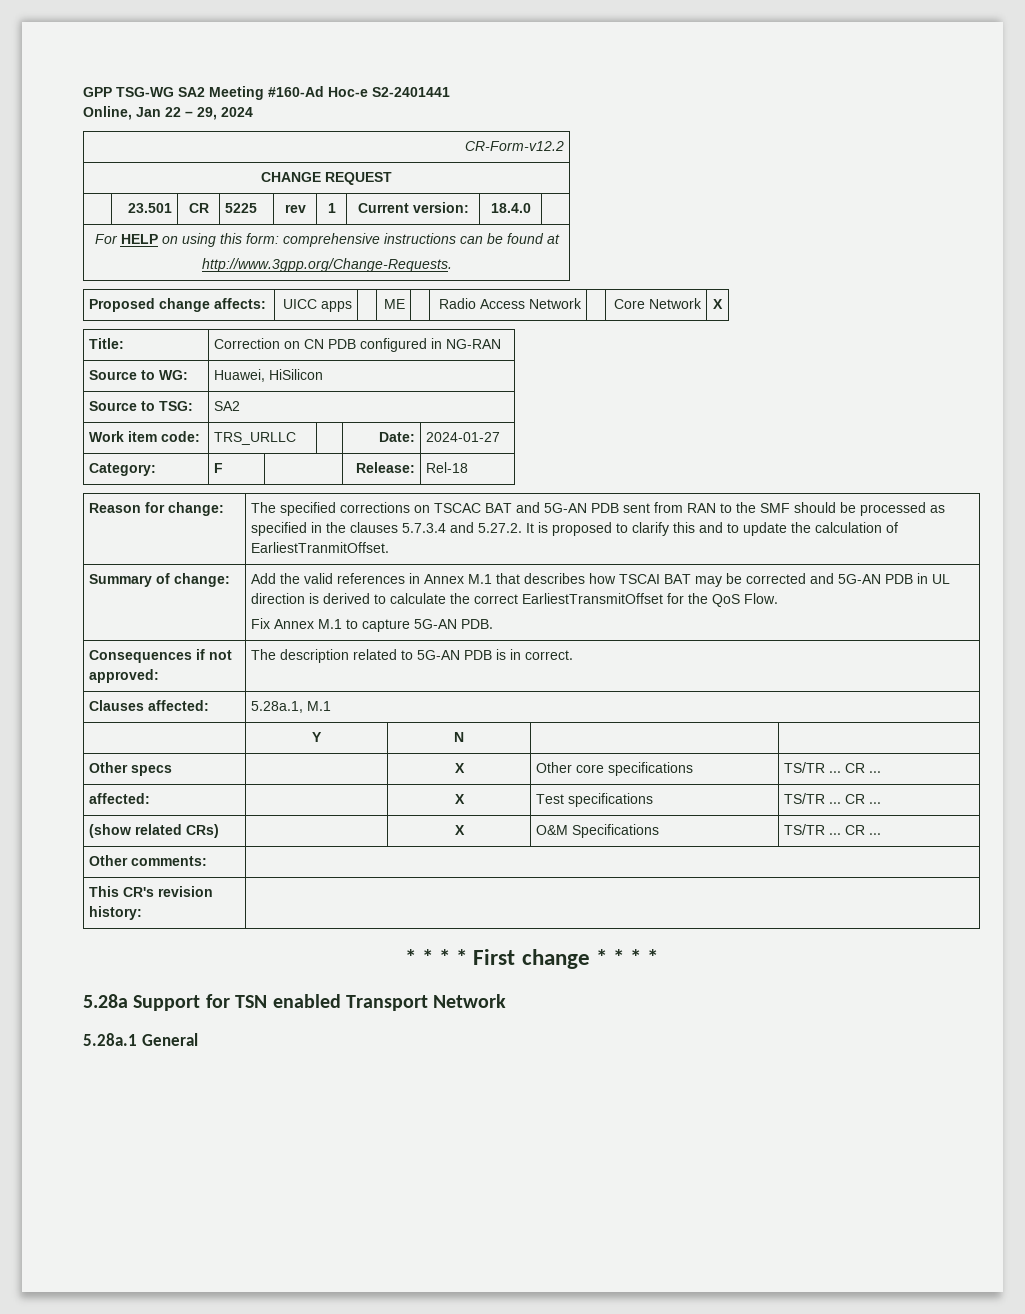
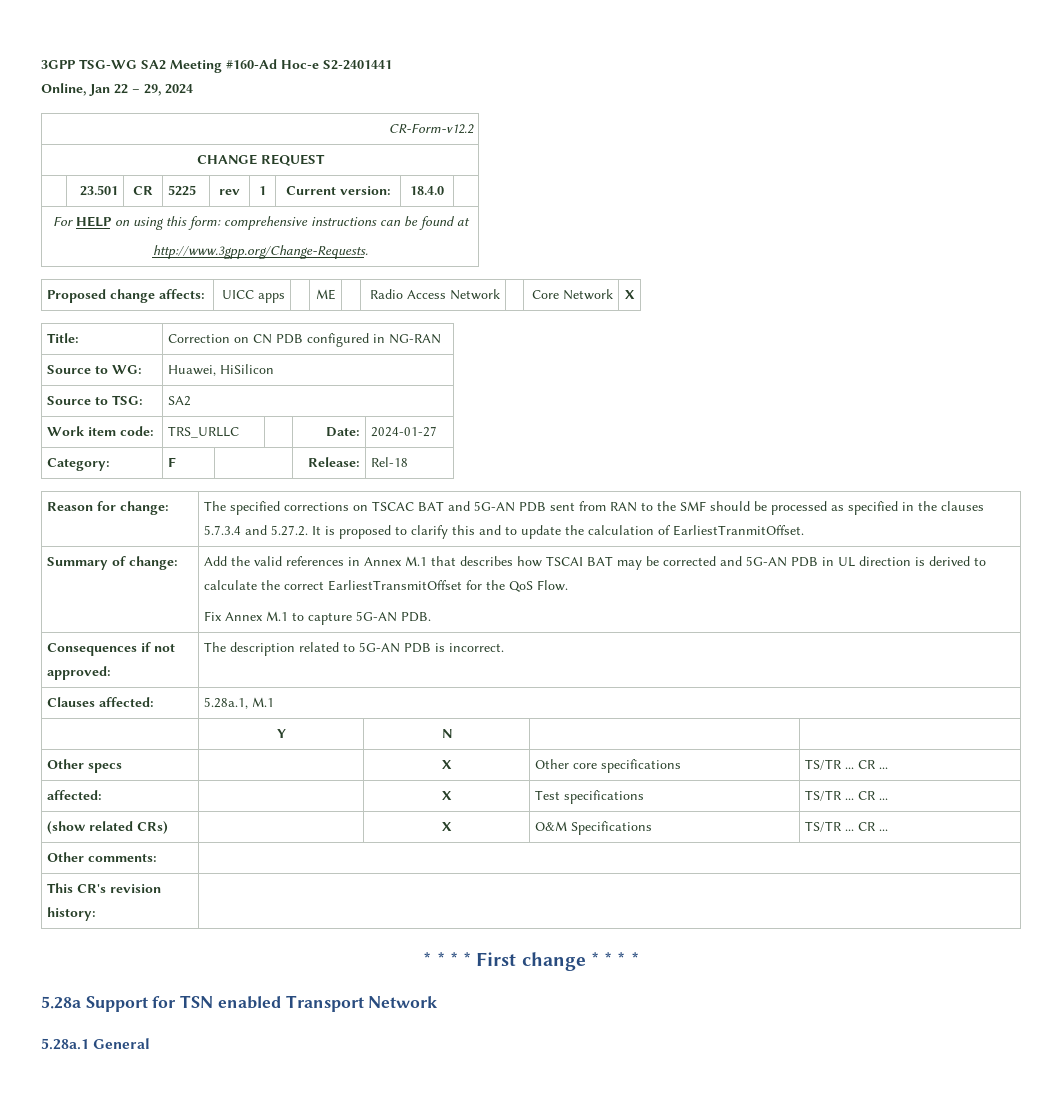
[83,87,112,97] GPP -> [41,60,76,69] 3GPP
[510,649,574,660] in correct. -> [448,643,504,652] incorrect.

